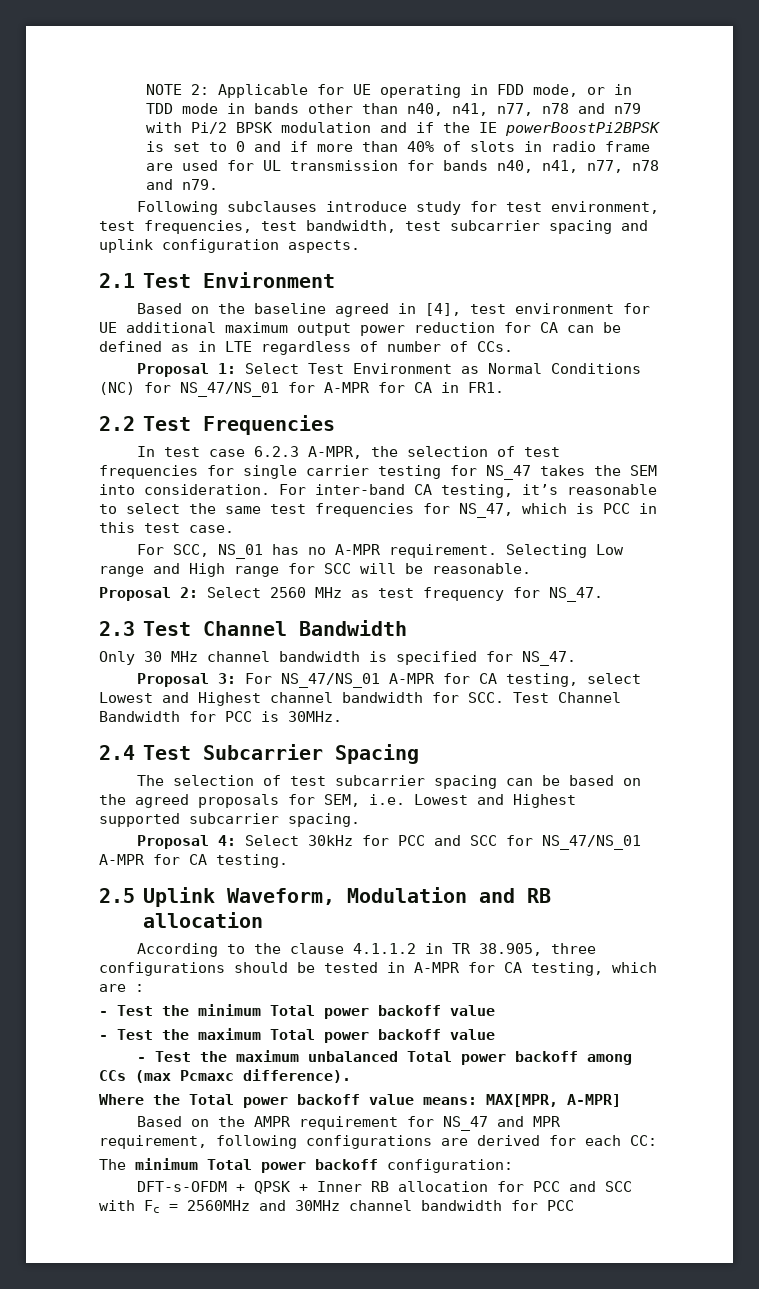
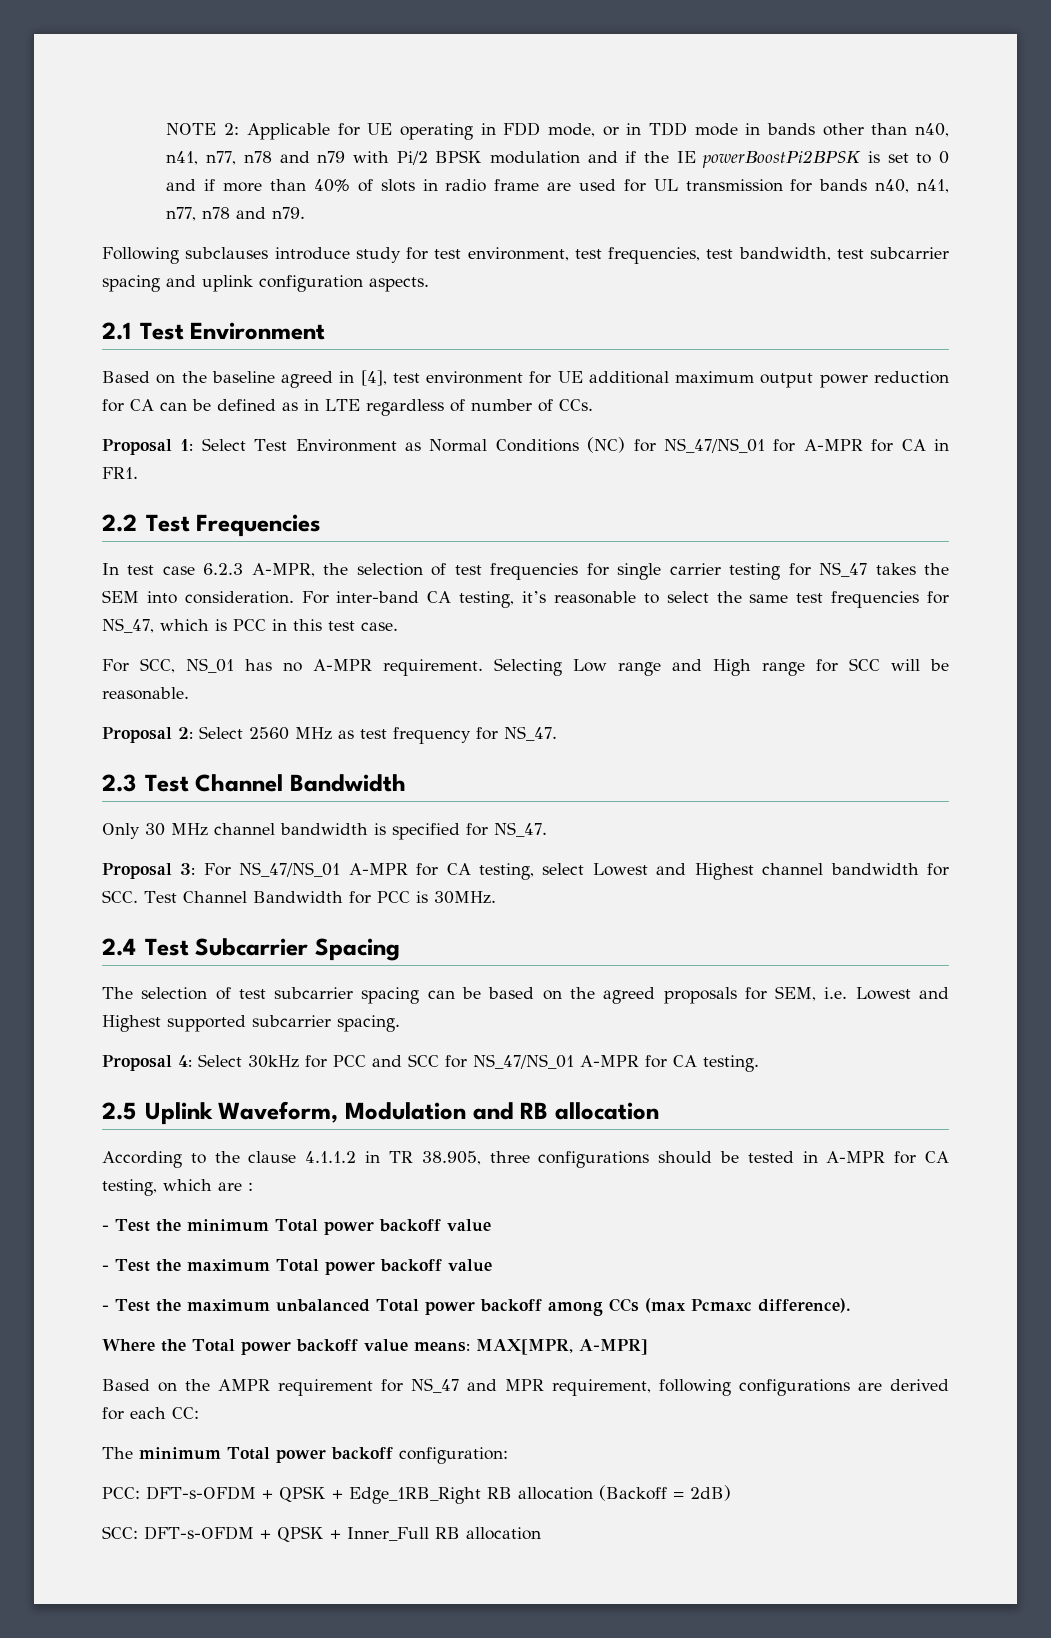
[136,1181,632,1194] [99,1200,574,1213] DFT-s-OFDM + QPSK + Inner RB allocation for PCC and SCC with Fc = 2560MHz and 30MHz channel bandwidth for PCC -> [102,1485,731,1504] [102,1526,541,1542] PCC: DFT-s-OFDM + QPSK + Edge_1RB_Right RB allocation (Backoff = 2dB) // SCC: DFT-s-OFDM + QPSK + Inner_Full RB allocation

